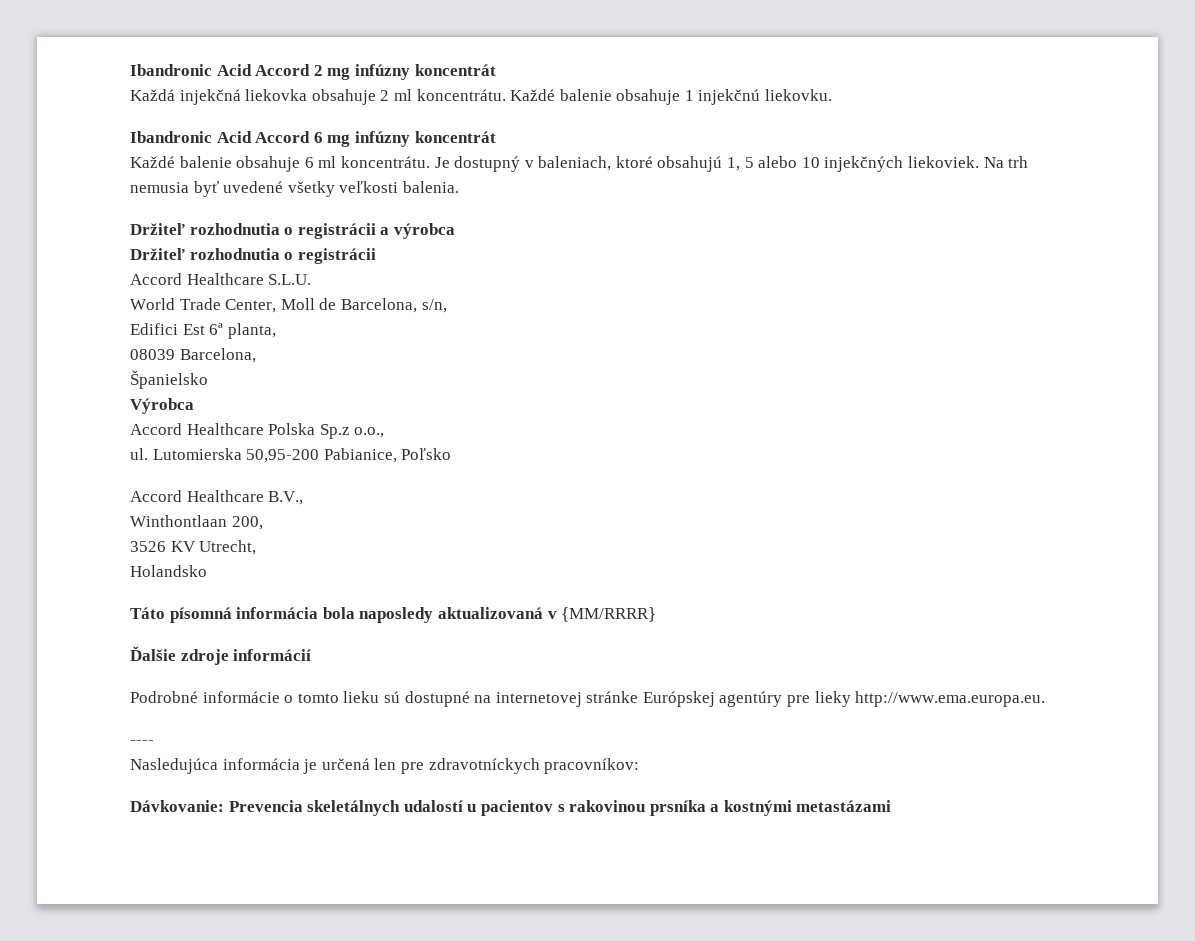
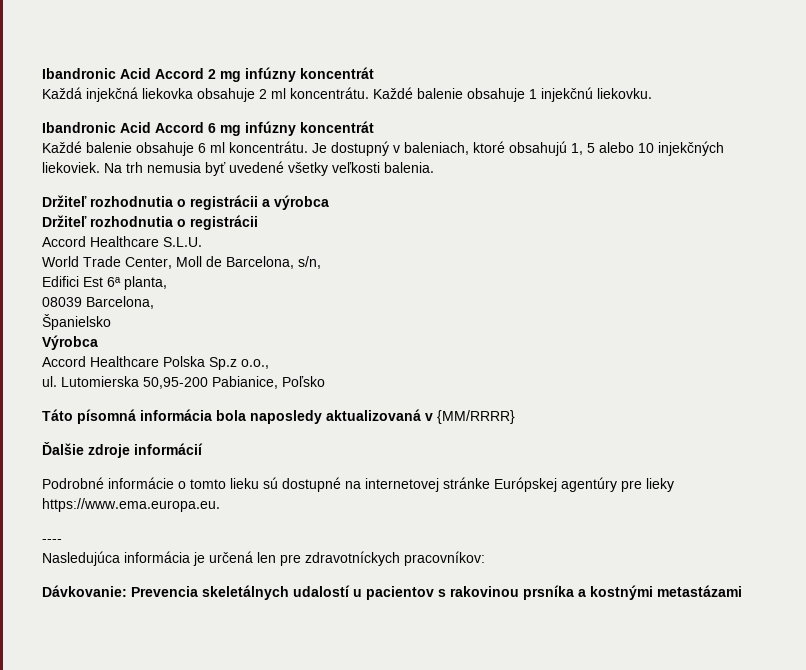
[130,490,304,505] [130,515,263,530] [130,540,257,555] [130,565,207,577] // Accord Healthcare B.V., // Winthontlaan 200, // 3526 KV Utrecht, // Holandsko -> (325, 381) none
[855,691,1046,707] http://www.ema.europa.eu. -> [42,498,220,512] https://www.ema.europa.eu.

